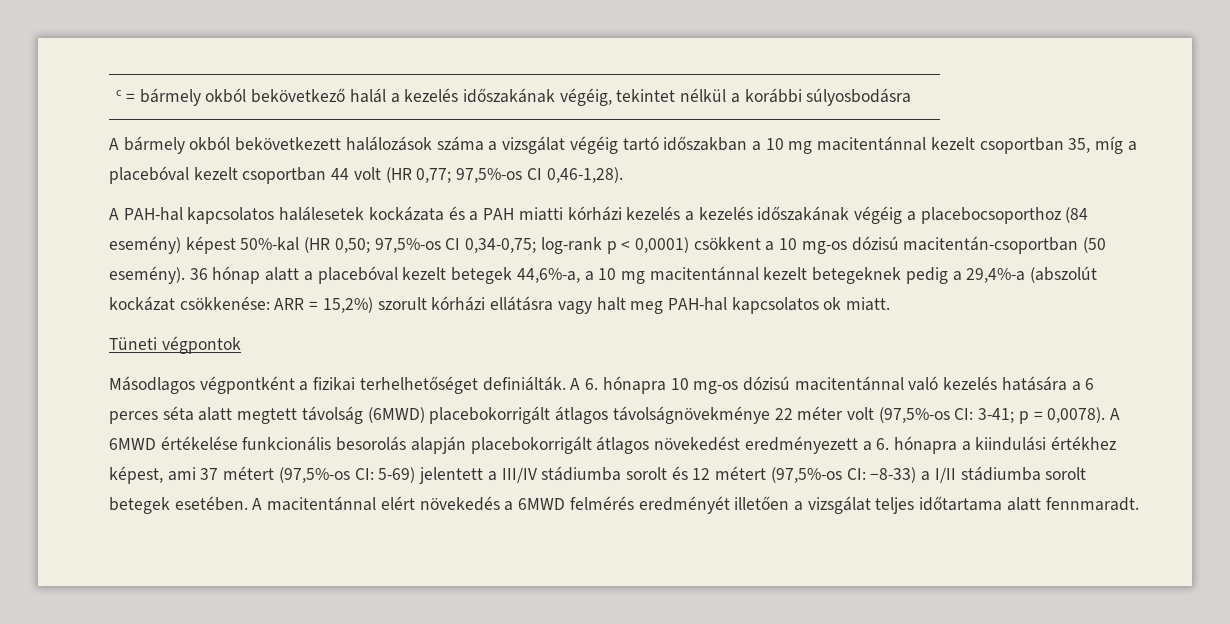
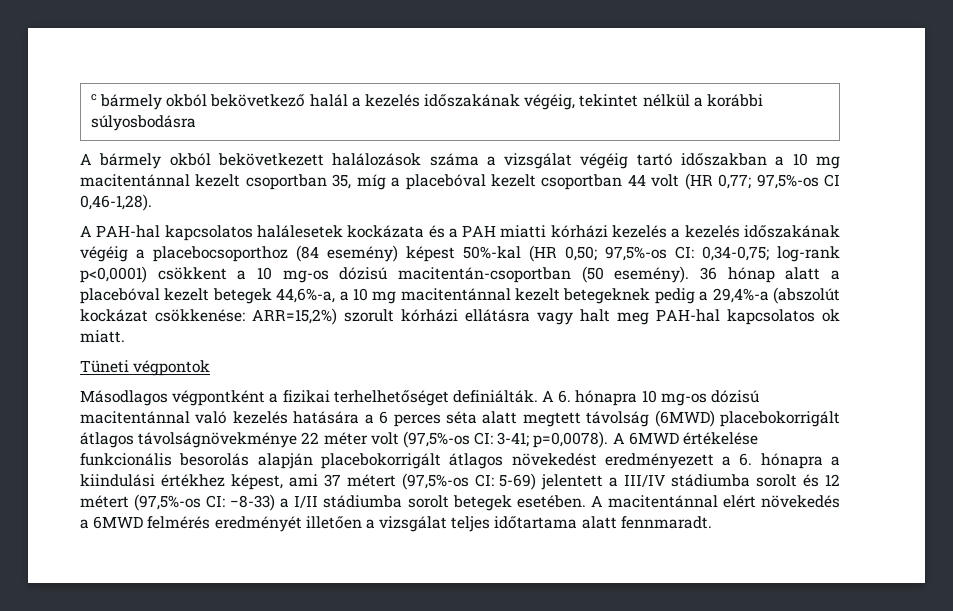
[125,93,135,102] = -> (97, 97) none
[445,238,461,250] CI -> [675,246,694,259] CI:
[606,237,689,254] p < 0,0001) -> [80,266,147,283] p<0,0001)
[274,297,373,313] ARR = 15,2%) -> [252,308,337,325] ARR=15,2%)
[1018,407,1106,424] p = 0,0078). -> [533,431,609,448] p=0,0078).

